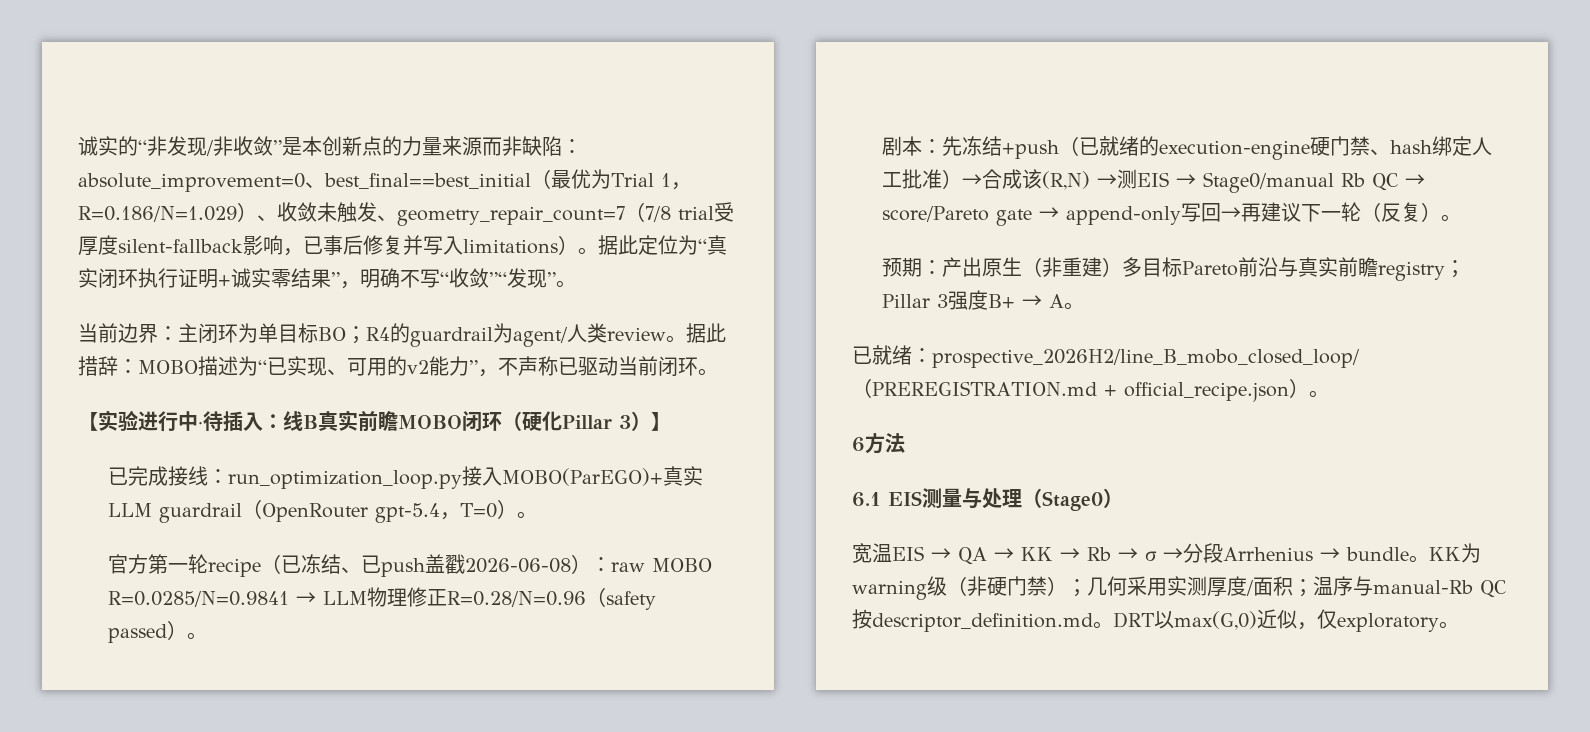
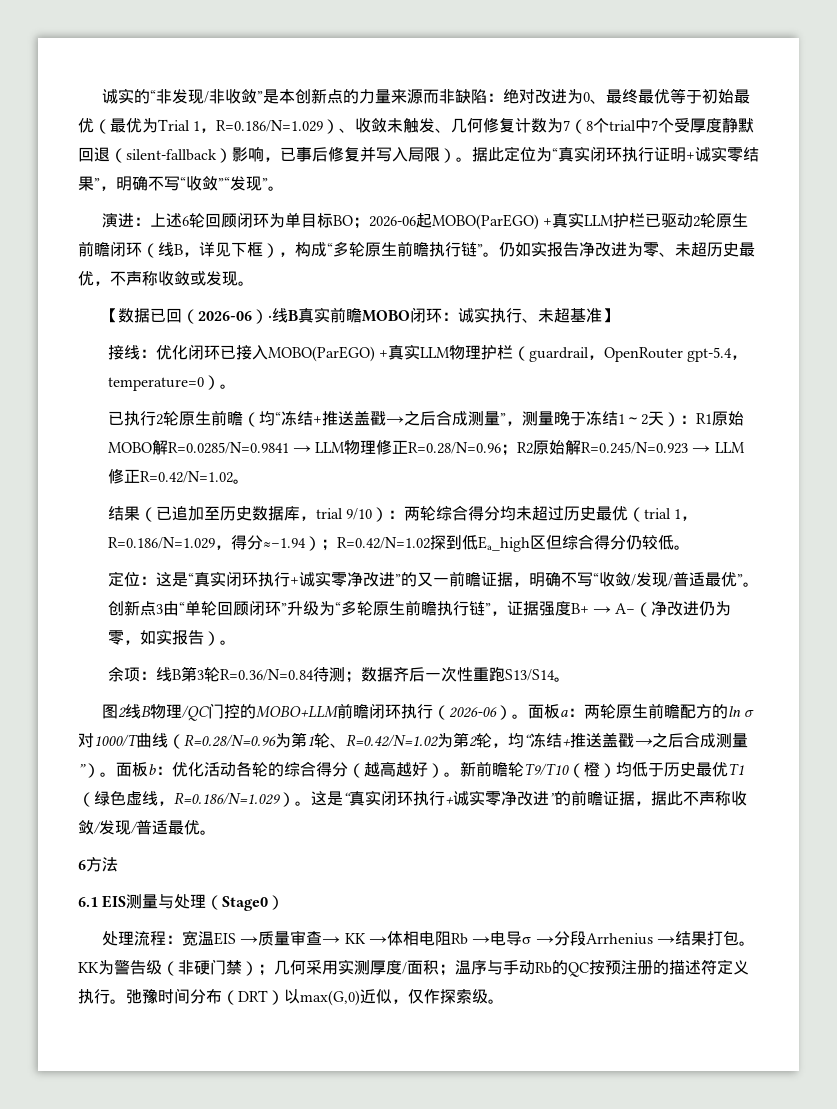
[78,173,531,192] absolute_improvement=0、best_final==best_initial -> [502,88,750,104] [78,118,94,133] 绝对改进为0、最终最优等于初始最优
[397,202,734,226] [78,235,243,255] geometry_repair_count=7（7/8 trial受厚度silent-fallback -> [451,117,755,134] [78,147,232,163] 几何修复计数为7（8个trial中7个受厚度静默回退（silent-fallback）
[463,239,558,254] limitations -> [408,147,440,162] 局限
[78,323,198,343] 当前边界：主 -> [101,213,237,228] 演进：上述6轮回顾
[366,323,726,347] [78,356,718,377] [78,410,283,432] R4的guardrail为agent/人类review。据此措辞：MOBO描述为“已实现、可用的v2能力”，不声称已驱动当前闭环。 // 【实验进行中·待插入： -> [368,212,749,230] [78,241,755,258] [78,271,254,286] [101,308,272,324] 2026-06起MOBO(ParEGO) +真实LLM护栏已驱动2轮原生前瞻闭环（线B，详见下框），构成“多轮原生前瞻执行链”。仍如实报告净改进为零、未超历史最优，不声称收敛或发现。 // 【数据已回（2026-06）·
[502,411,671,431] [108,466,704,489] [108,499,263,523] （硬化Pillar 3）】 // 已完成接线：run_optimization_loop.py接入MOBO(ParEGO)+真实LLM guardrail（ -> [441,307,618,323] [107,344,604,362] ：诚实执行、未超基准】 // 接线：优化闭环已接入MOBO(ParEGO) +真实LLM物理护栏（guardrail，
[460,499,538,519] [108,554,713,577] T=0）。 // 官方第一轮recipe（已冻结、已push盖戳2026-06-08）：raw MOBO -> [107,375,236,391] [107,410,744,427] [107,440,168,455] temperature=0）。 // 已执行2轮原生前瞻（均“冻结+推送盖戳→之后合成测量”，测量晚于冻结1～2天）：R1原始MOBO解
[586,587,657,610] [108,620,208,643] [882,136,1493,160] [882,169,1426,193] [882,202,1462,226] [882,257,1466,281] [882,290,1085,310] [852,345,1360,368] [852,378,1309,402] （safety passed）。 // 剧本：先冻结+push（已就绪的execution-engine硬门禁、hash绑定人工批准）→合成该(R,N) →测EIS → Stage0/manual Rb QC → score/Pareto gate → append-only写回→再建议下一轮（反复）。 // 预期：产出原生（非重建）多目标Pareto前沿与真实前瞻registry；Pillar 3强度B+ → A。 // 已就绪：prospective_2026H2/line_B_mobo_closed_loop/（PREREGISTRATION.md + official_recipe.json） -> [501,440,745,456] [107,468,249,484] [107,505,698,522] [107,534,690,552] [107,571,759,587] [107,600,732,617] [107,629,236,646] [107,666,570,683] [101,703,755,721] [78,732,748,749] [78,761,744,778] [78,790,747,807] [78,820,200,835] ；R2原始解R=0.245/N=0.923 → LLM修正R=0.42/N=1.02。 // 结果（已追加至历史数据库，trial 9/10）：两轮综合得分均未超过历史最优（trial 1，R=0.186/N=1.029，得分≈−1.94）；R=0.42/N=1.02探到低Eₐ_high区但综合得分仍较低。 // 定位：这是“真实闭环执行+诚实零净改进”的又一前瞻证据，明确不写“收敛/发现/普适最优”。创新点3由“单轮回顾闭环”升级为“多轮原生前瞻执行链”，证据强度B+ → A−（净改进仍为零，如实报告）。 // 余项：线B第3轮R=0.36/N=0.84待测；数据齐后一次性重跑S13/S14。 // 图2线B物理/QC门控的MOBO+LLM前瞻闭环执行（2026-06）。面板a：两轮原生前瞻配方的ln σ对1000/T曲线（R=0.28/N=0.96为第1轮、R=0.42/N=1.02为第2轮，均“冻结+推送盖戳→之后合成测量”）。面板b：优化活动各轮的综合得分（越高越好）。新前瞻轮T9/T10（橙）均低于历史最优T1（绿色虚线，R=0.186/N=1.029）。这是“真实闭环执行+诚实零净改进”的前瞻证据，据此不声称收敛/发现/普适最优
(1123, 498) none -> [101,931,182,946] 处理流程：
[958,547,987,565] QA -> [258,930,323,946] 质量审查
(1080, 554) none -> [386,931,451,946] 体相电阻
(1138, 554) none -> [490,931,523,946] 电导
[1346,547,1409,561] bundle -> [674,930,739,946] 结果打包
[852,580,927,600] warning -> [114,960,146,975] 警告
[1373,580,1506,598] [852,609,1154,632] manual-Rb QC按descriptor_definition.md。DRT -> [503,959,749,977] [78,988,284,1005] 手动Rb的QC按预注册的描述符定义执行。弛豫时间分布（DRT）
[1337,613,1439,632] exploratory -> [424,989,488,1004] 作探索级

